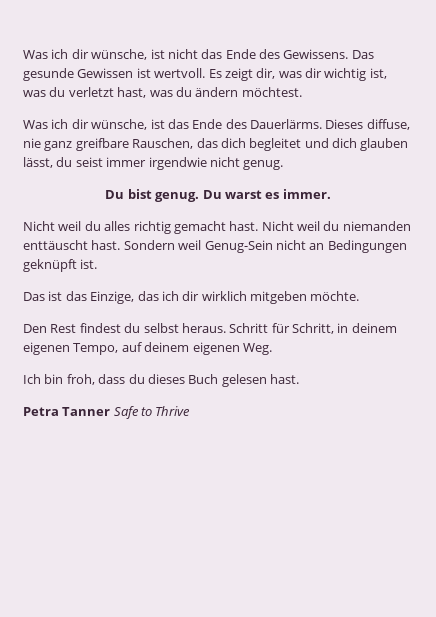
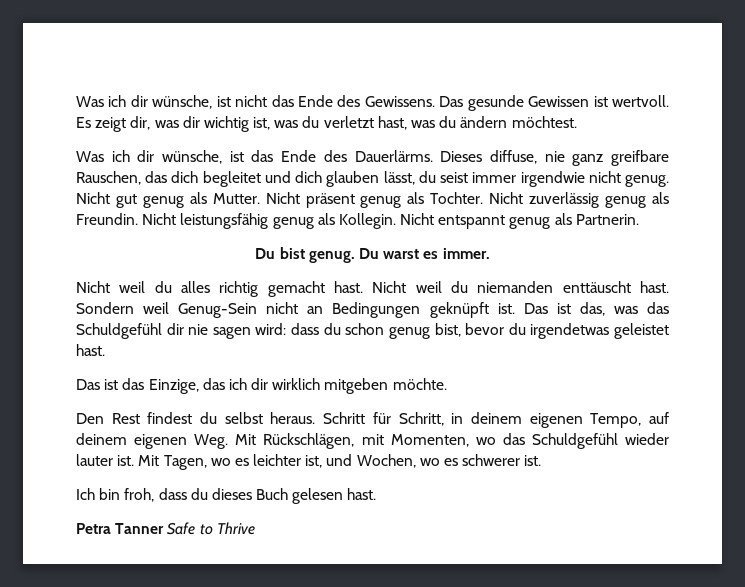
(284, 165) none -> [76,192,669,208] [76,213,639,229] Nicht gut genug als Mutter. Nicht präsent genug als Tochter. Nicht zuverlässig genug als Freundin. Nicht leistungsfähig genug als Kollegin. Nicht entspannt genug als Partnerin.
(98, 264) none -> [523,302,669,316] [76,323,670,339] [76,344,105,356] Das ist das, was das Schuldgefühl dir nie sagen wird: dass du schon genug bist, bevor du irgendetwas geleistet hast.
(272, 349) none -> [235,433,670,449] [76,454,542,470] Mit Rückschlägen, mit Momenten, wo das Schuldgefühl wieder lauter ist. Mit Tagen, wo es leichter ist, und Wochen, wo es schwerer ist.

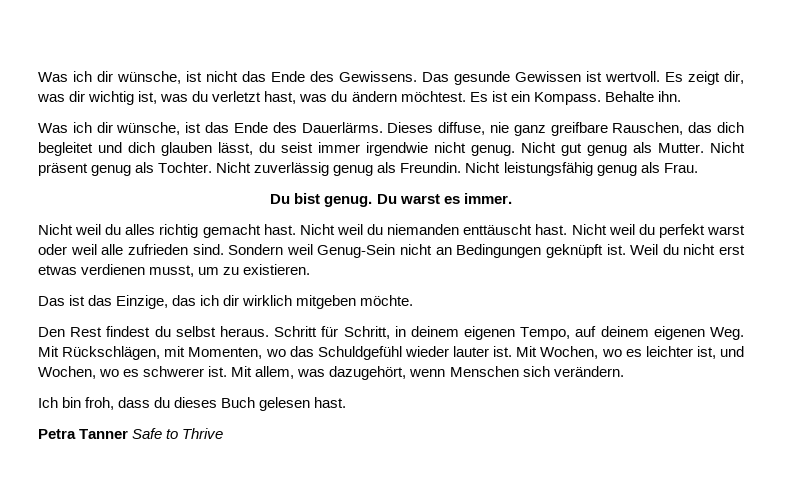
(577, 122) none -> [469,91,681,105] Es ist ein Kompass. Behalte ihn.
[338,213,639,229] Kollegin. Nicht entspannt genug als Partnerin. -> [663,163,698,173] Frau.
(669, 287) none -> [571,224,746,238] [38,244,224,255] Nicht weil du perfekt warst oder weil alle zufrieden sind.
[523,302,669,316] [76,323,670,339] [76,344,105,356] Das ist das, was das Schuldgefühl dir nie sagen wird: dass du schon genug bist, bevor du irgendetwas geleistet hast. -> [630,244,745,255] [38,264,311,277] Weil du nicht erst etwas verdienen musst, um zu existieren.
[163,455,207,470] Tagen, -> [540,346,599,359] Wochen,
(542, 460) none -> [231,366,624,380] Mit allem, was dazugehört, wenn Menschen sich verändern.

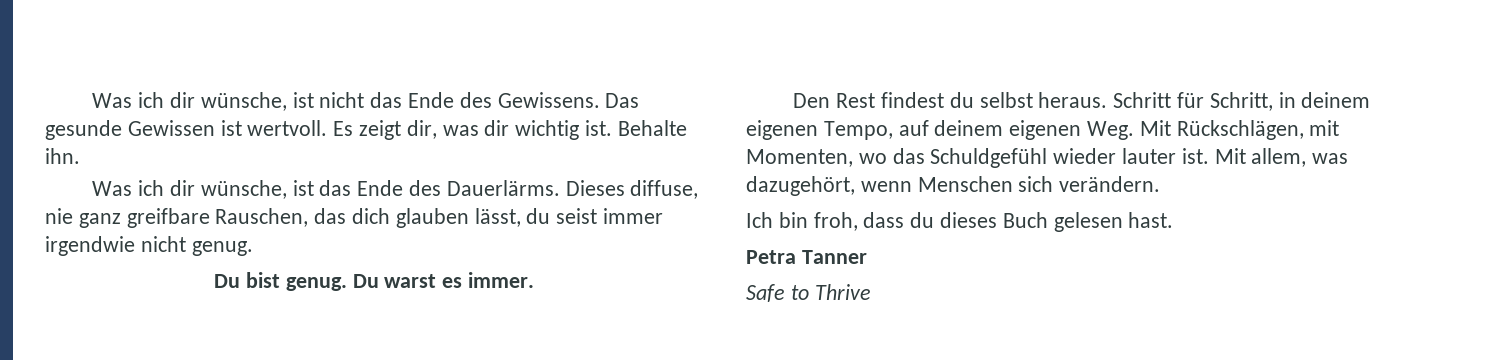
[138,91,601,105] ist, was du verletzt hast, was du ändern möchtest. Es ist ein Kompass. -> [585,120,613,136] ist.
[38,142,155,156] begleitet und dich -> (391, 216) none
[521,142,745,156] [38,162,698,176] Nicht gut genug als Mutter. Nicht präsent genug als Tochter. Nicht zuverlässig genug als Freundin. Nicht leistungsfähig genug als Frau. -> (253, 248) none
[38,224,746,238] [38,244,745,258] [38,264,311,277] [38,295,414,309] // Nicht weil du alles richtig gemacht hast. Nicht weil du niemanden enttäuscht hast. Nicht weil du perfekt warst oder weil alle zufrieden sind. Sondern weil Genug-Sein nicht an Bedingungen geknüpft ist. Weil du nicht erst etwas verdienen musst, um zu existieren. // Das ist das Einzige, das ich dir wirklich mitgeben möchte. -> (534, 280) none
[540,346,744,359] [38,366,253,379] Wochen, wo es leichter ist, und Wochen, wo es schwerer ist. Mit -> (1246, 156) none
(129, 434) none -> (867, 257) //

